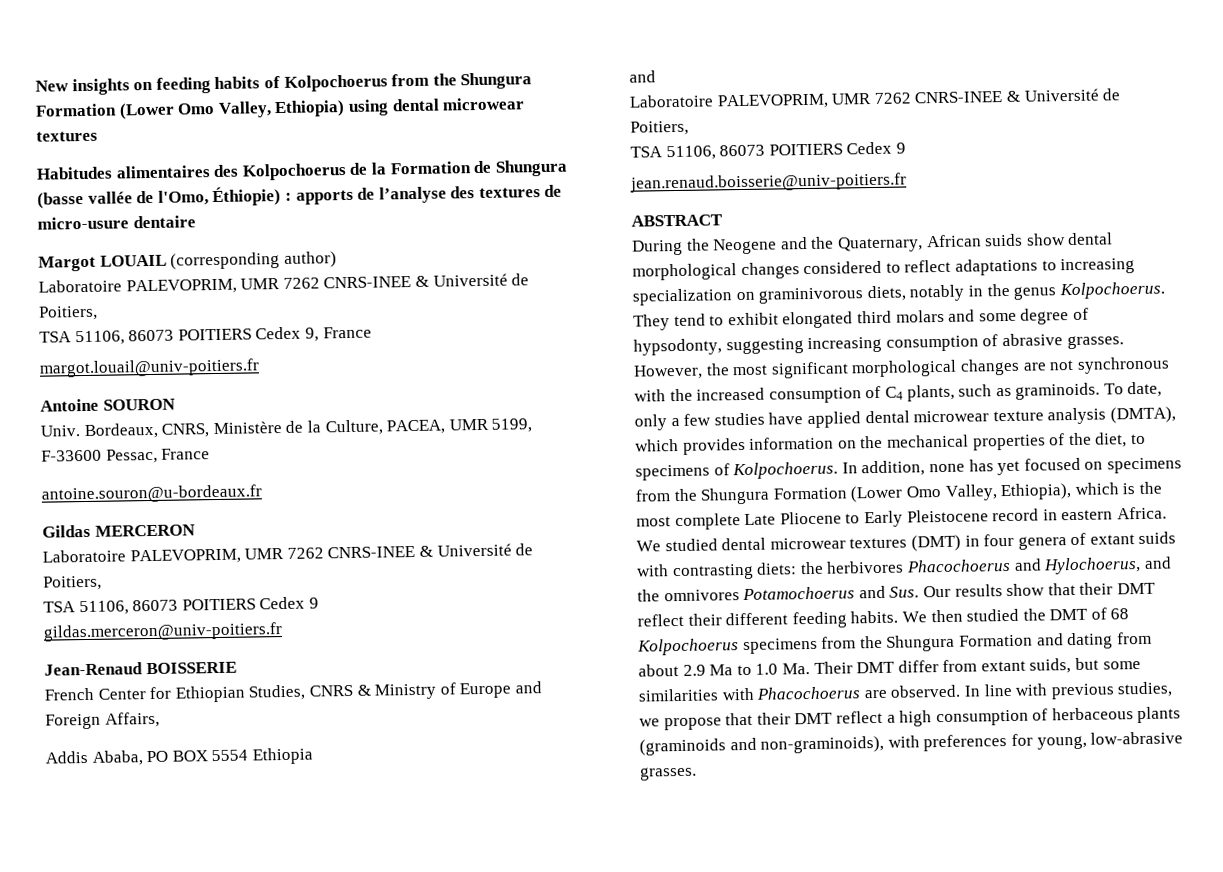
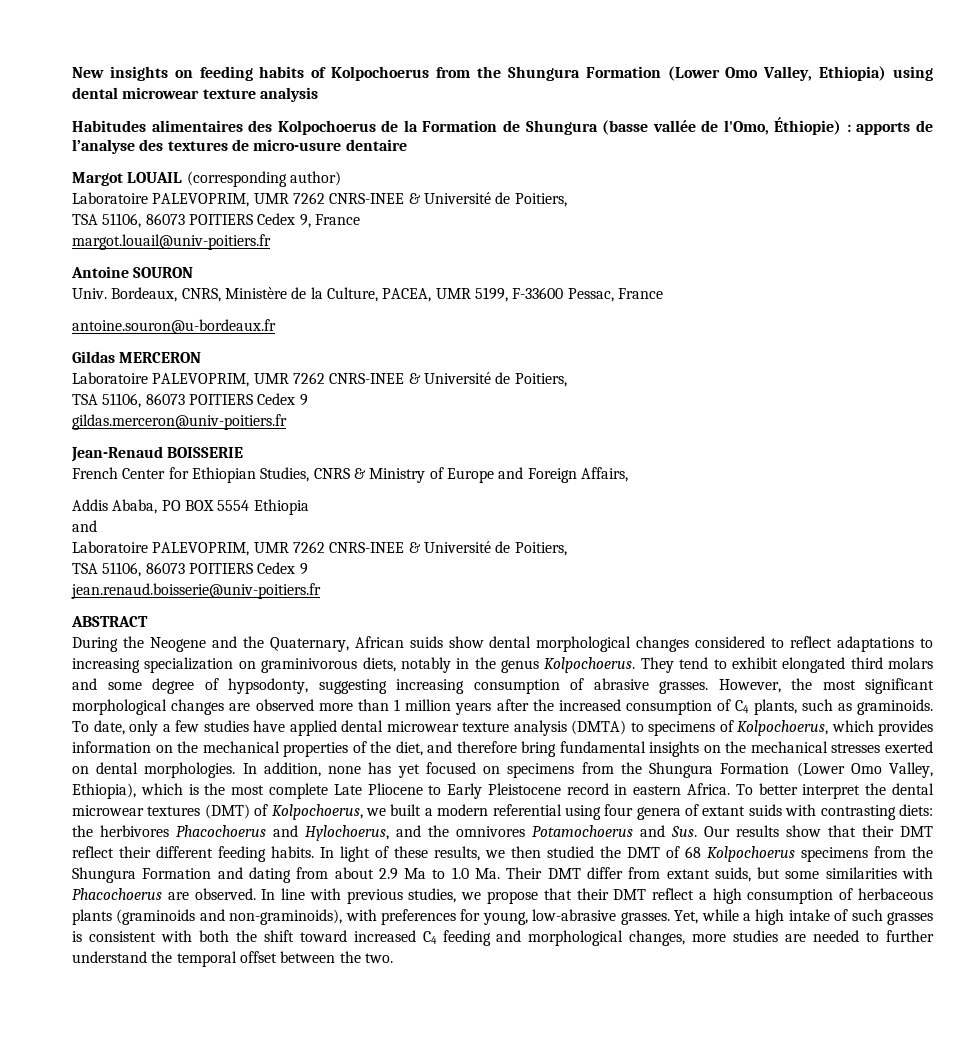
[36,130,98,142] textures -> [202,87,318,102] texture analysis
[1049,356,1170,374] [634,389,666,402] not synchronous with -> [255,699,529,715] observed more than 1 million years after
[1109,406,1176,424] (DMTA), -> [571,720,828,736] (DMTA) to specimens of Kolpochoerus,
[1130,433,1146,445] [635,461,839,481] to specimens of Kolpochoerus. -> [427,741,933,757] [72,762,236,778] and therefore bring fundamental insights on the mechanical stresses exerted on dental morphologies.
[636,534,980,552] We studied dental microwear textures (DMT) in -> [735,783,934,799] [72,804,601,820] To better interpret the dental microwear textures (DMT) of Kolpochoerus, we built a modern referential using
[901,611,927,623] We -> [320,846,505,862] In light of these results, we
(697, 773) none -> [674,909,933,925] [72,930,935,946] [72,951,393,967] Yet, while a high intake of such grasses is consistent with both the shift toward increased C4 feeding and morphological changes, more studies are needed to further understand the temporal offset between the two.

